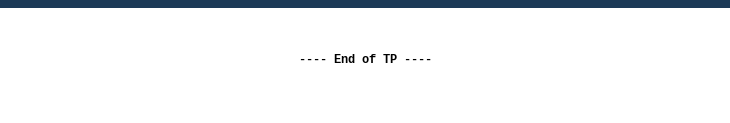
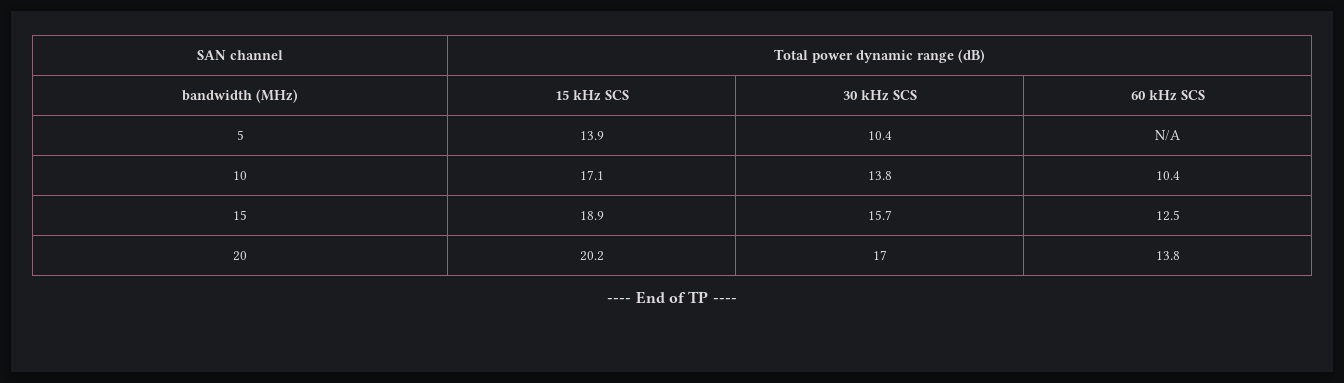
(298, 60) none -> [197,50,283,60] [774,49,985,63] [182,89,298,103] [554,90,629,101] [842,90,917,101] [1130,90,1205,101] [236,130,244,140] [579,131,604,140] [867,131,892,140] [1155,130,1181,141] [233,171,247,180] [579,170,604,180] [867,171,892,180] [1155,171,1180,180] [233,210,247,220] [579,211,604,220] [867,210,892,220] [1155,210,1180,221] [233,251,247,261] [579,251,604,261] [872,250,887,260] [1155,251,1180,260] SAN channel | Total power dynamic range (dB) // bandwidth (MHz) | 15 kHz SCS | 30 kHz SCS | 60 kHz SCS // 5 | 13.9 | 10.4 | N/A // 10 | 17.1 | 13.8 | 10.4 // 15 | 18.9 | 15.7 | 12.5 // 20 | 20.2 | 17 | 13.8 //

